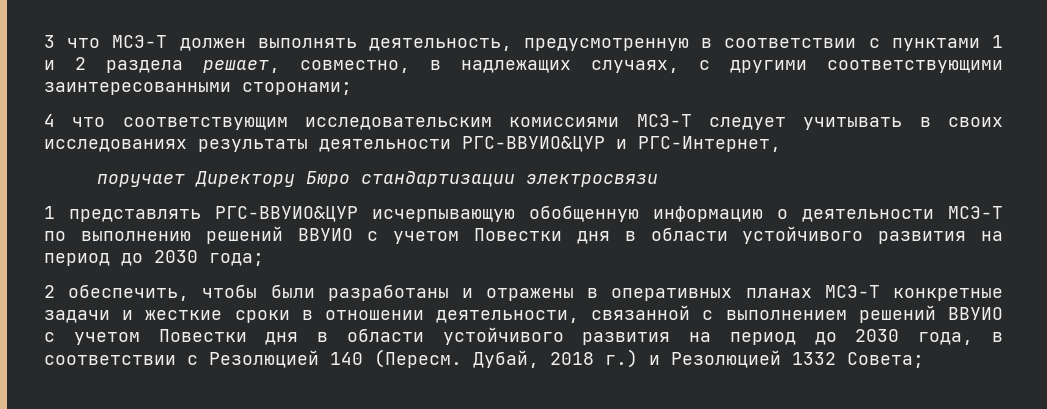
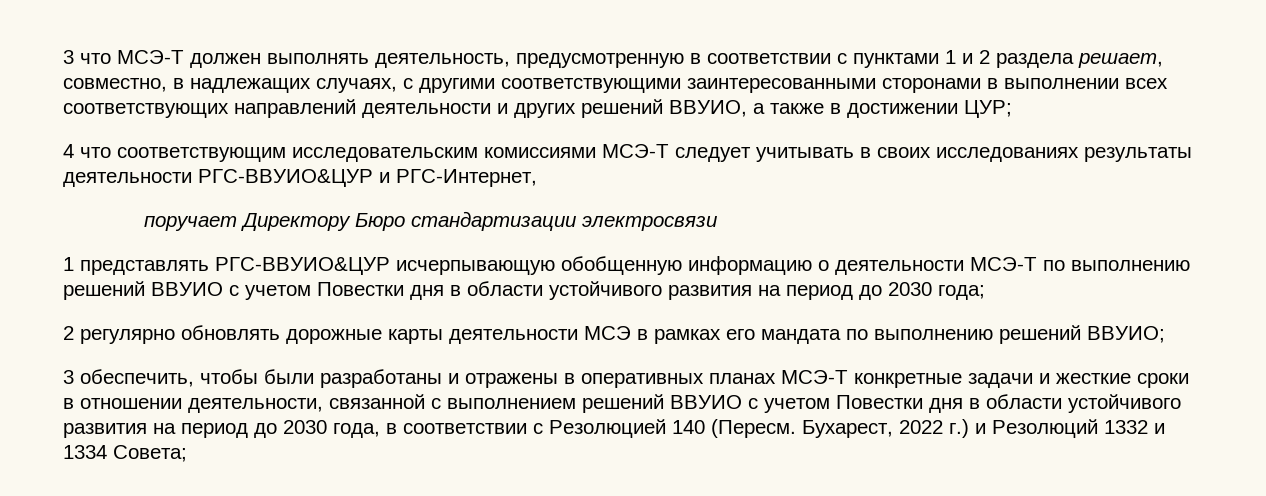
[242,82,352,95] сторонами; -> [882,78,1168,93] [63,99,1012,118] сторонами в выполнении всех соответствующих направлений деятельности и других решений ВВУИО, а также в достижении ЦУР;
(55, 291) none -> [80,325,1165,344] [63,370,74,384] регулярно обновлять дорожные карты деятельности МСЭ в рамках его мандата по выполнению решений ВВУИО; // 3
[473,349,836,368] Дубай, 2018 г.) и Резолюцией 1332 -> [802,419,1165,438] [63,445,107,459] Бухарест, 2022 г.) и Резолюций 1332 и 1334

